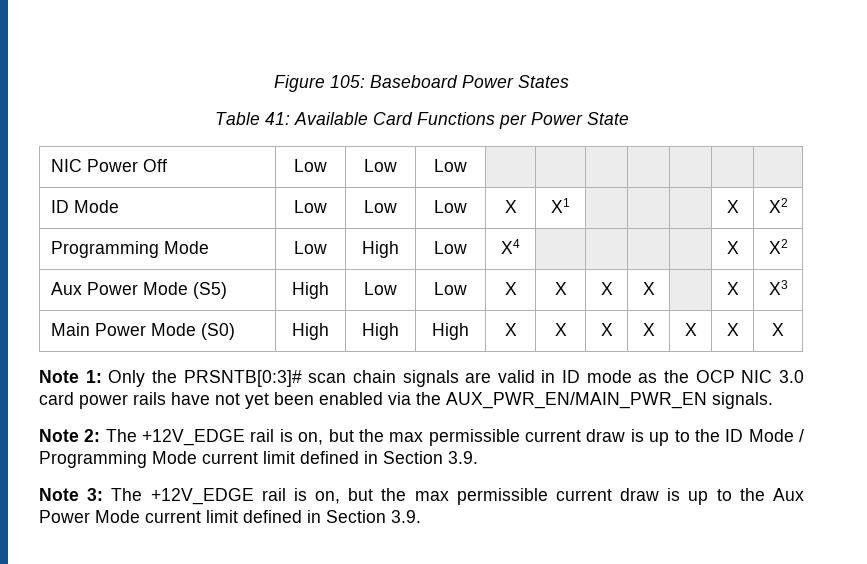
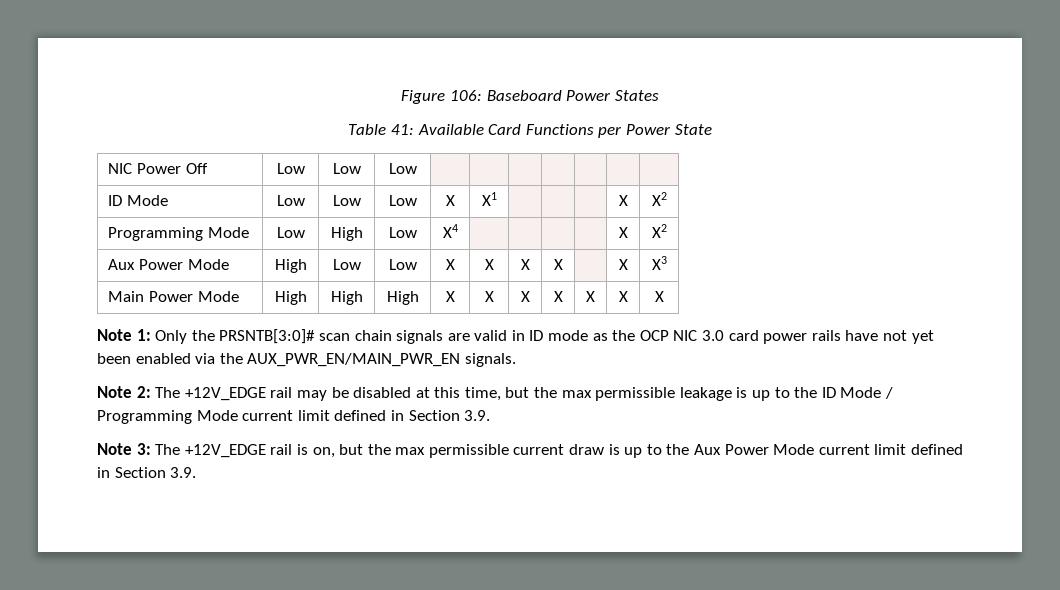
[330,75,365,88] 105: -> [449,90,482,101] 106:
[193,282,228,299] (S5) -> (229, 264) none
[201,323,236,340] (S0) -> (239, 296) none
[183,370,302,387] PRSNTB[0:3]# -> [219,329,316,344] PRSNTB[3:0]#
[279,429,626,446] is on, but the max permissible current draw -> [296,387,732,401] may be disabled at this time, but the max permissible leakage

